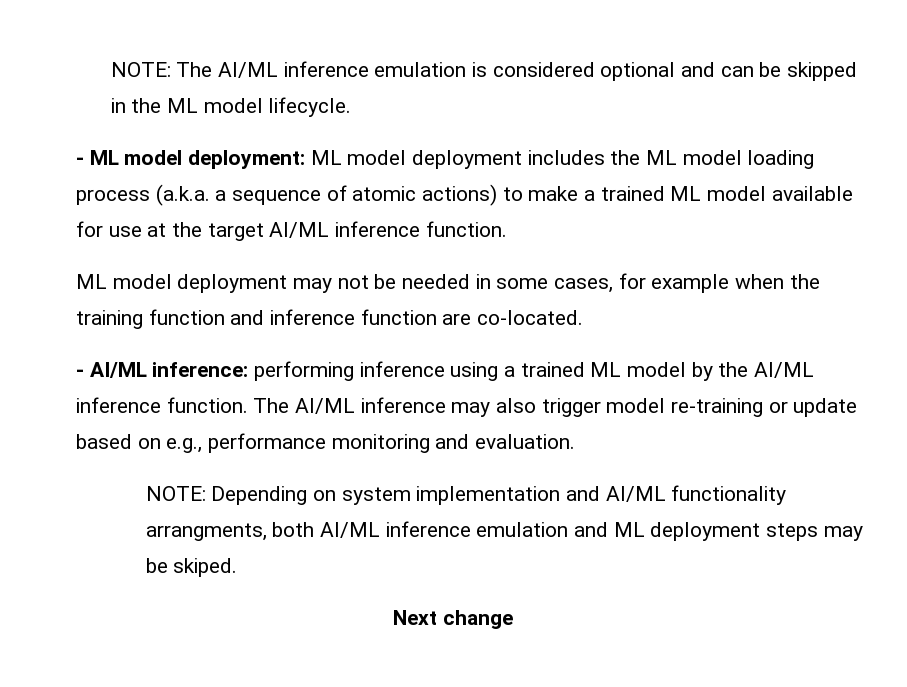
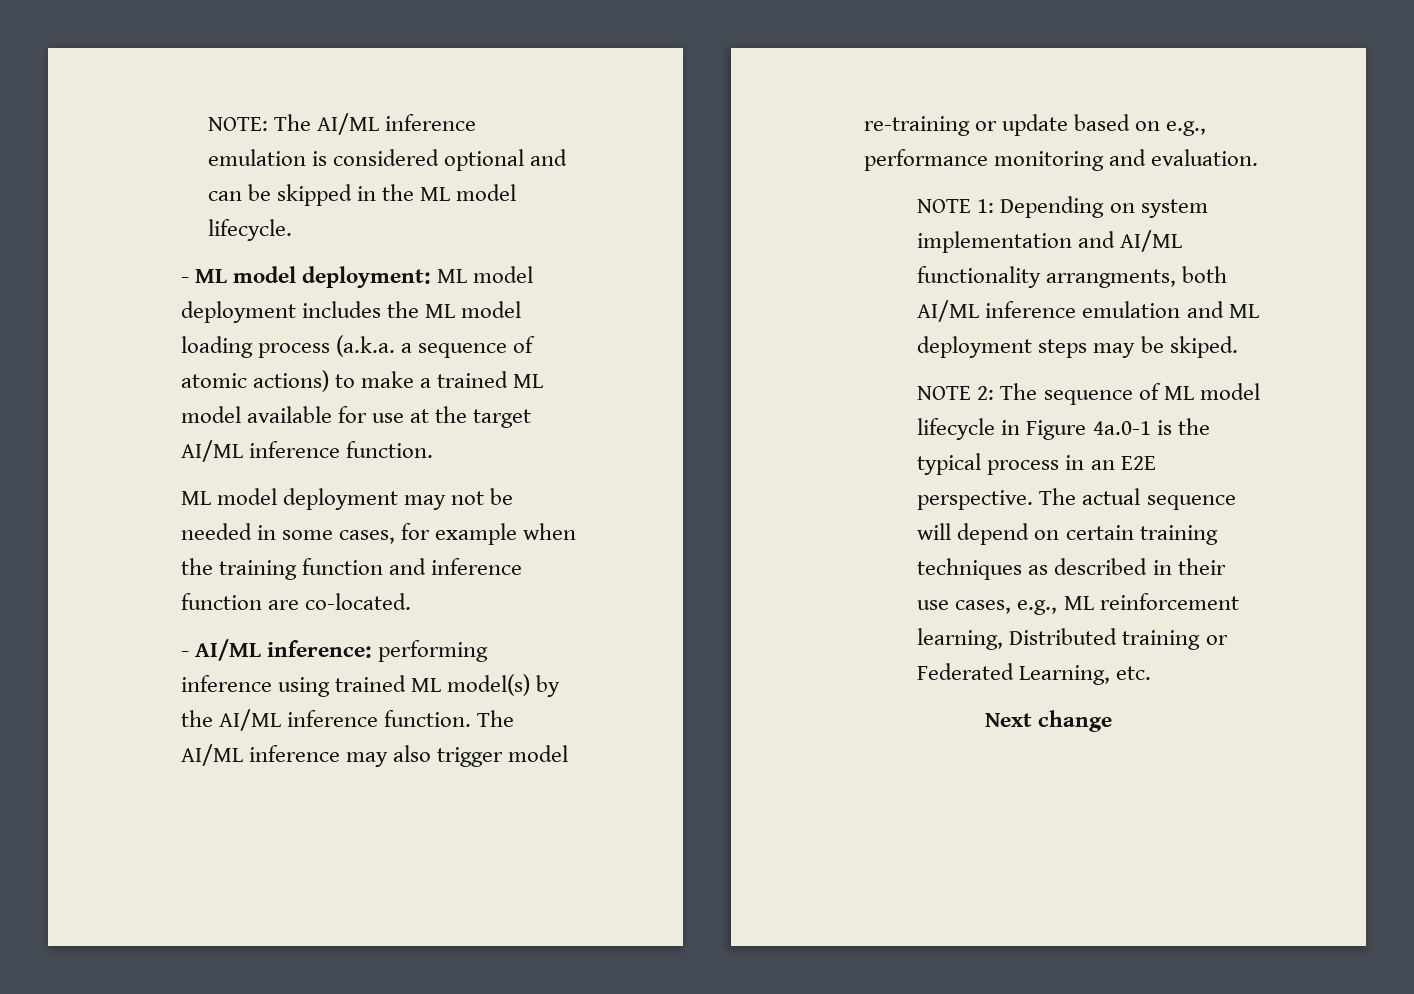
[503,362,686,377] a trained ML model -> [334,674,531,696] trained ML model(s)
[145,486,206,501] NOTE: -> [917,199,995,213] NOTE 1:
(238, 567) none -> [917,383,1260,405] [917,418,1210,440] [917,453,1156,475] [917,488,1236,510] [917,523,1218,545] [917,558,1226,580] [917,593,1239,615] [917,628,1228,650] [917,663,1152,685] // NOTE 2: The sequence of ML model lifecycle in Figure 4a.0-1 is the typical process in an E2E perspective. The actual sequence will depend on certain training techniques as described in their use cases, e.g., ML reinforcement learning, Distributed training or Federated Learning, etc.

